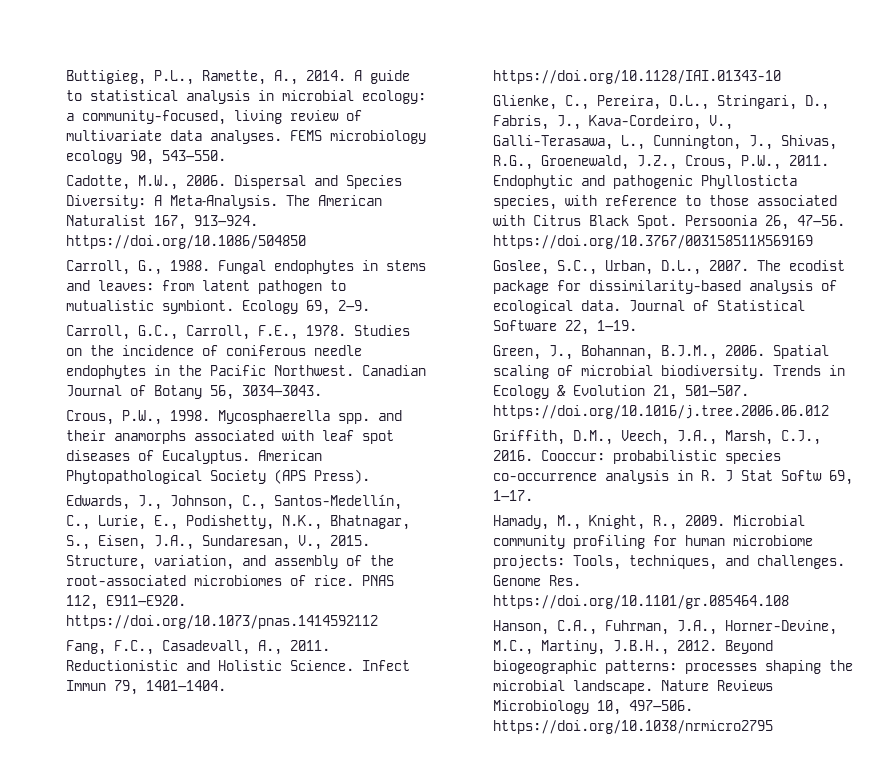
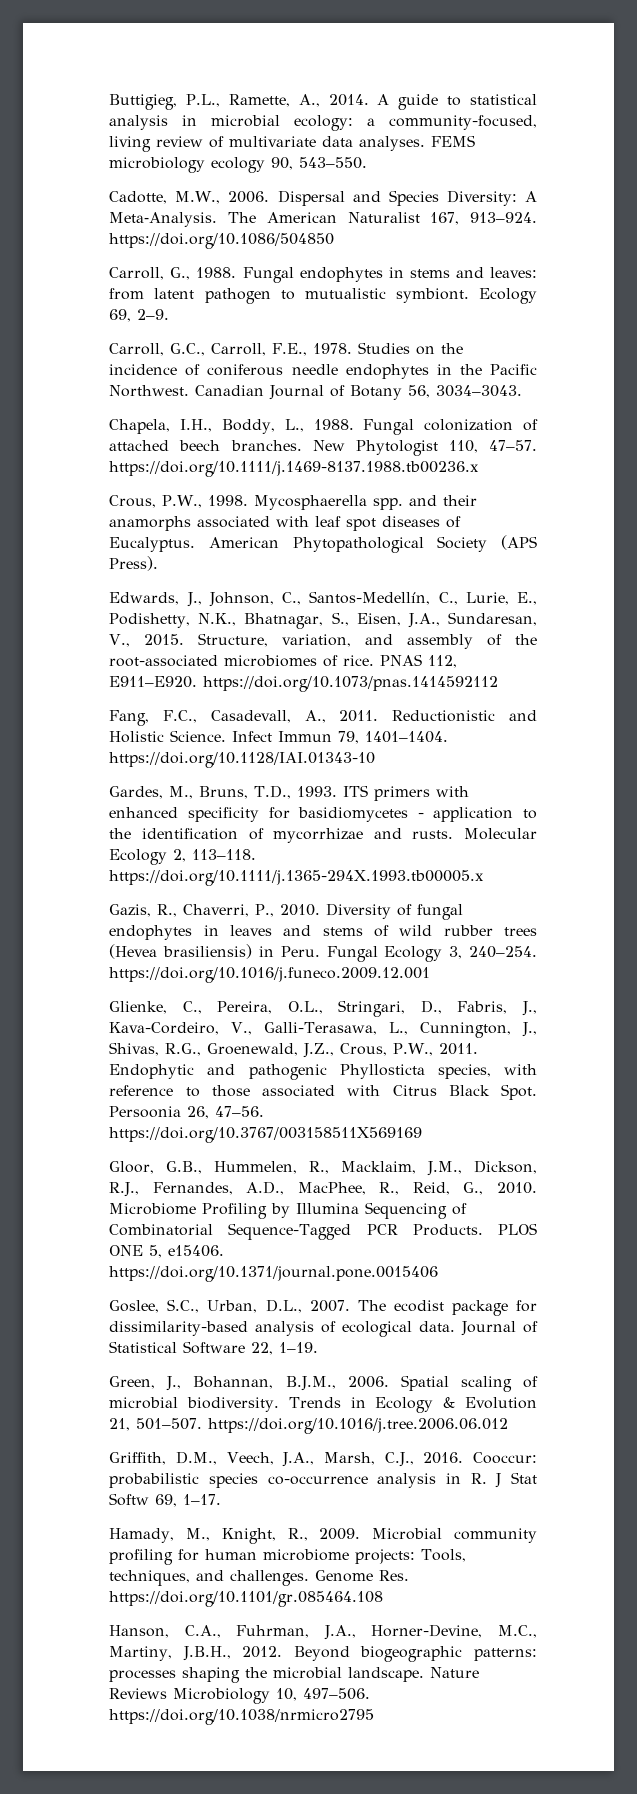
(322, 390) none -> [109,419,538,435] [109,440,537,456] [109,461,480,477] // Chapela, I.H., Boddy, L., 1988. Fungal colonization of attached beech branches. New Phytologist 110, 47–57. https://doi.org/10.1111/j.1469-8137.1988.tb00236.x
(781, 77) none -> [109,785,470,801] [109,807,537,822] [109,828,537,843] [109,849,257,865] [109,870,485,886] [109,903,464,920] [109,925,538,940] [109,944,537,962] [109,967,431,983] // Gardes, M., Bruns, T.D., 1993. ITS primers with enhanced specificity for basidiomycetes - application to the identification of mycorrhizae and rusts. Molecular Ecology 2, 113–118. https://doi.org/10.1111/j.1365-294X.1993.tb00005.x // Gazis, R., Chaverri, P., 2010. Diversity of fungal endophytes in leaves and stems of wild rubber trees (Hevea brasiliensis) in Peru. Fungal Ecology 3, 240–254. https://doi.org/10.1016/j.funeco.2009.12.001
(813, 242) none -> [109,1160,537,1176] [109,1181,537,1197] [109,1202,468,1219] [109,1223,537,1240] [109,1245,225,1258] [109,1266,439,1282] // Gloor, G.B., Hummelen, R., Macklaim, J.M., Dickson, R.J., Fernandes, A.D., MacPhee, R., Reid, G., 2010. Microbiome Profiling by Illumina Sequencing of Combinatorial Sequence-Tagged PCR Products. PLOS ONE 5, e15406. https://doi.org/10.1371/journal.pone.0015406

